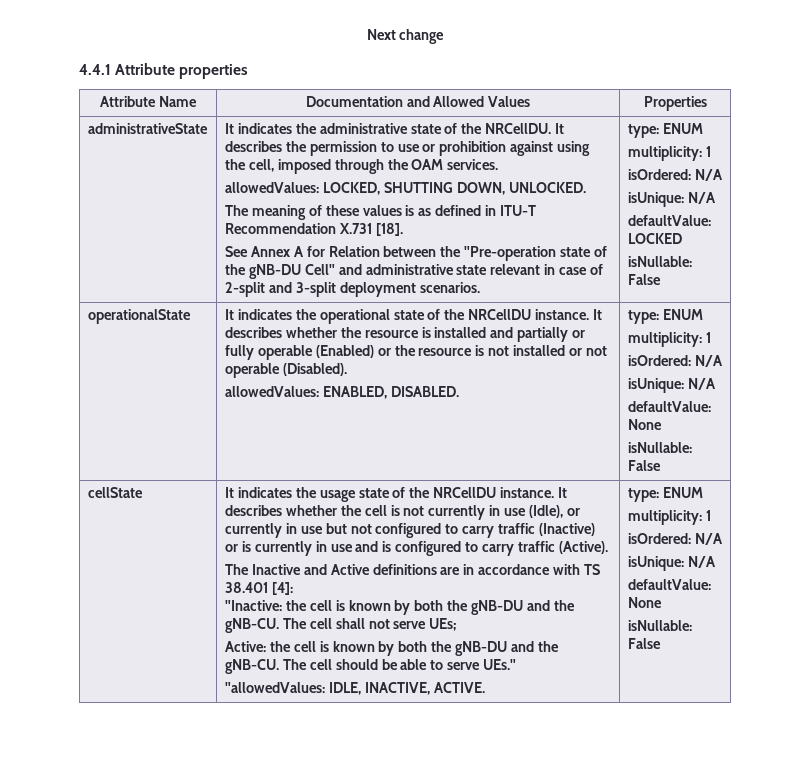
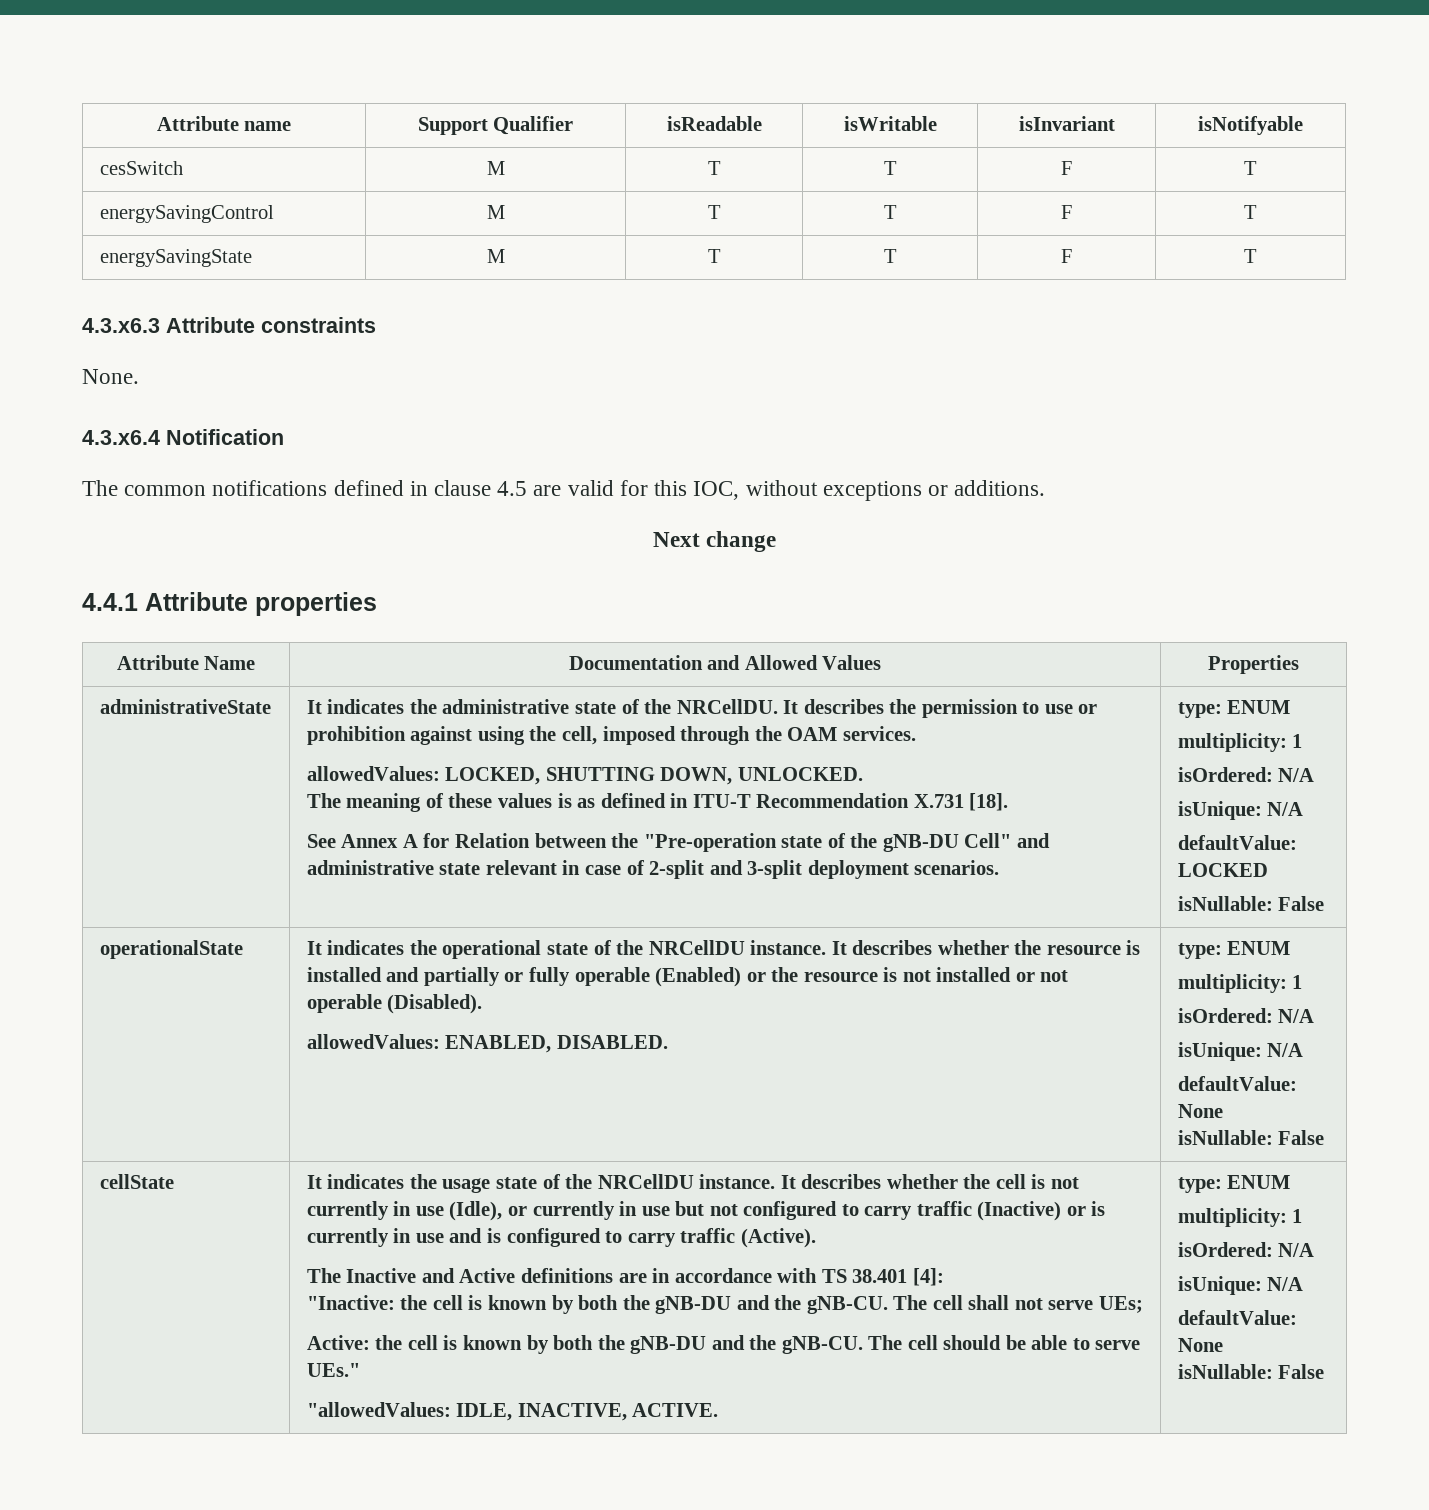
(366, 34) none -> [156,116,292,131] [417,116,574,135] [666,116,762,131] [843,116,937,131] [1018,116,1115,131] [1198,116,1303,135] [99,161,183,175] [486,161,505,175] [707,161,721,175] [883,161,897,175] [1061,161,1072,175] [1244,161,1257,175] [99,205,274,223] [486,205,505,219] [707,205,721,219] [883,205,897,219] [1061,205,1072,219] [1244,205,1257,219] [99,249,252,267] [486,249,505,263] [707,249,721,263] [883,249,897,263] [1061,249,1072,263] [1244,249,1257,263] [82,317,376,333] [82,369,139,384] [82,429,284,445] [82,480,1046,501] Attribute name | Support Qualifier | isReadable | isWritable | isInvariant | isNotifyable // cesSwitch | M | T | T | F | T // energySavingControl | M | T | T | F | T // energySavingState | M | T | T | F | T // 4.3.x6.3 Attribute constraints // None. // 4.3.x6.4 Notification // The common notifications defined in clause 4.5 are valid for this IOC, without exceptions or additions. //

